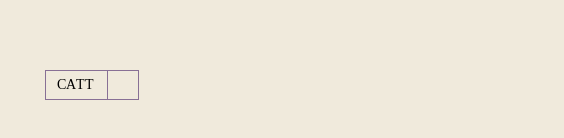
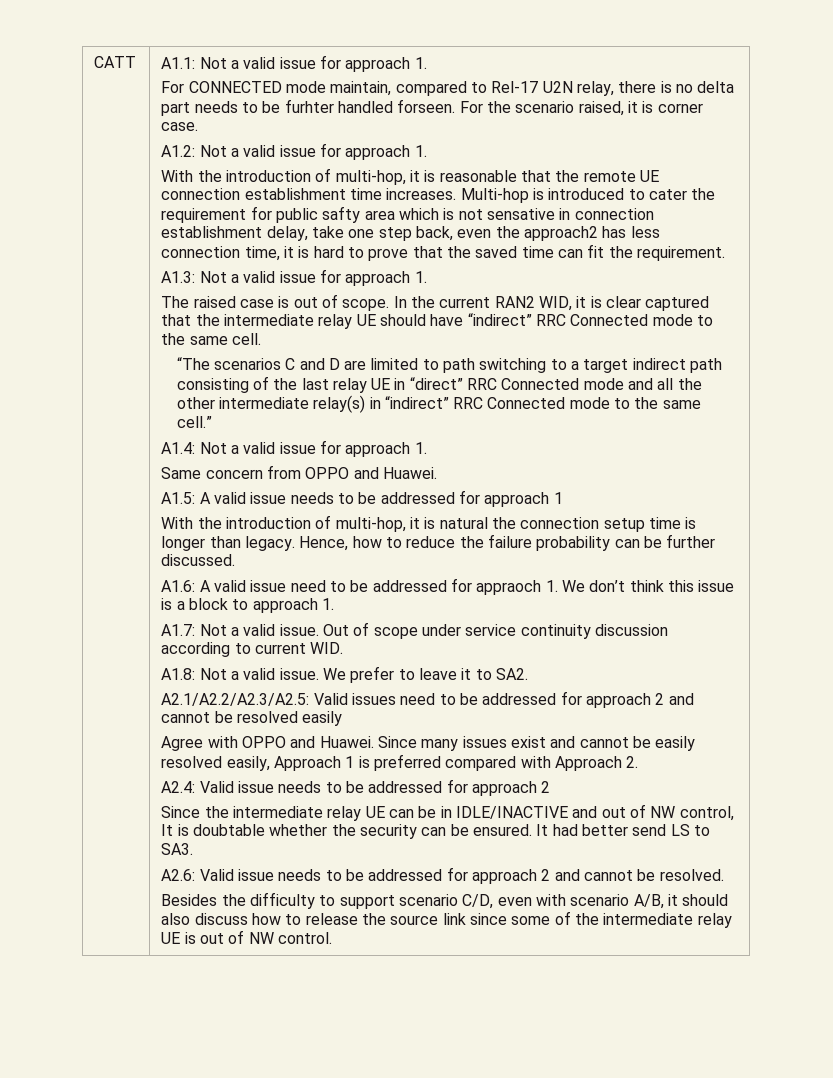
(95, 84) none -> [161,55,427,72] [161,81,735,96] [161,99,703,116] [161,122,199,131] [161,143,427,160] [161,168,659,185] [161,188,716,203] [161,206,654,223] [161,226,660,241] [161,244,725,261] [161,269,427,286] [161,294,710,311] [161,313,713,329] [161,333,262,345] [176,357,723,373] [176,376,702,393] [176,395,701,413] [176,416,212,428] [161,440,427,457] [161,465,437,479] [161,490,563,507] [161,515,697,532] [161,534,716,551] [161,554,236,566] [161,578,735,595] [161,598,334,613] [161,622,668,639] [161,642,344,657] [161,666,528,683] [161,691,694,708] [161,711,343,726] [161,736,696,751] [161,754,639,771] [161,779,551,796] [161,804,734,821] [161,824,710,839] [161,843,194,855] [161,867,724,884] [161,892,729,909] [161,911,732,928] [161,930,332,944] A1.1: Not a valid issue for approach 1. // For CONNECTED mode maintain, compared to Rel-17 U2N relay, there is no delta part needs to be furhter handled forseen. For the scenario raised, it is corner case. // A1.2: Not a valid issue for approach 1. // With the introduction of multi-hop, it is reasonable that the remote UE connection establishment time increases. Multi-hop is introduced to cater the requirement for public safty area which is not sensative in connection establishment delay, take one step back, even the approach2 has less connection time, it is hard to prove that the saved time can fit the requirement. // A1.3: Not a valid issue for approach 1. // The raised case is out of scope. In the current RAN2 WID, it is clear captured that the intermediate relay UE should have “indirect” RRC Connected mode to the same cell. // “The scenarios C and D are limited to path switching to a target indirect path consisting of the last relay UE in “direct” RRC Connected mode and all the other intermediate relay(s) in “indirect” RRC Connected mode to the same cell.” // A1.4: Not a valid issue for approach 1. // Same concern from OPPO and Huawei. // A1.5: A valid issue needs to be addressed for approach 1 // With the introduction of multi-hop, it is natural the connection setup time is longer than legacy. Hence, how to reduce the failure probability can be further discussed. // A1.6: A valid issue need to be addressed for appraoch 1. We don’t think this issue is a block to approach 1. // A1.7: Not a valid issue. Out of scope under service continuity discussion according to current WID. // A1.8: Not a valid issue. We prefer to leave it to SA2. // A2.1/A2.2/A2.3/A2.5: Valid issues need to be addressed for approach 2 and cannot be resolved easily // Agree with OPPO and Huawei. Since many issues exist and cannot be easily resolved easily, Approach 1 is preferred compared with Approach 2. // A2.4: Valid issue needs to be addressed for approach 2 // Since the intermediate relay UE can be in IDLE/INACTIVE and out of NW control, It is doubtable whether the security can be ensured. It had better send LS to SA3. // A2.6: Valid issue needs to be addressed for approach 2 and cannot be resolved. // Besides the difficulty to support scenario C/D, even with scenario A/B, it should also discuss how to release the source link since some of the intermediate relay UE is out of NW control.

